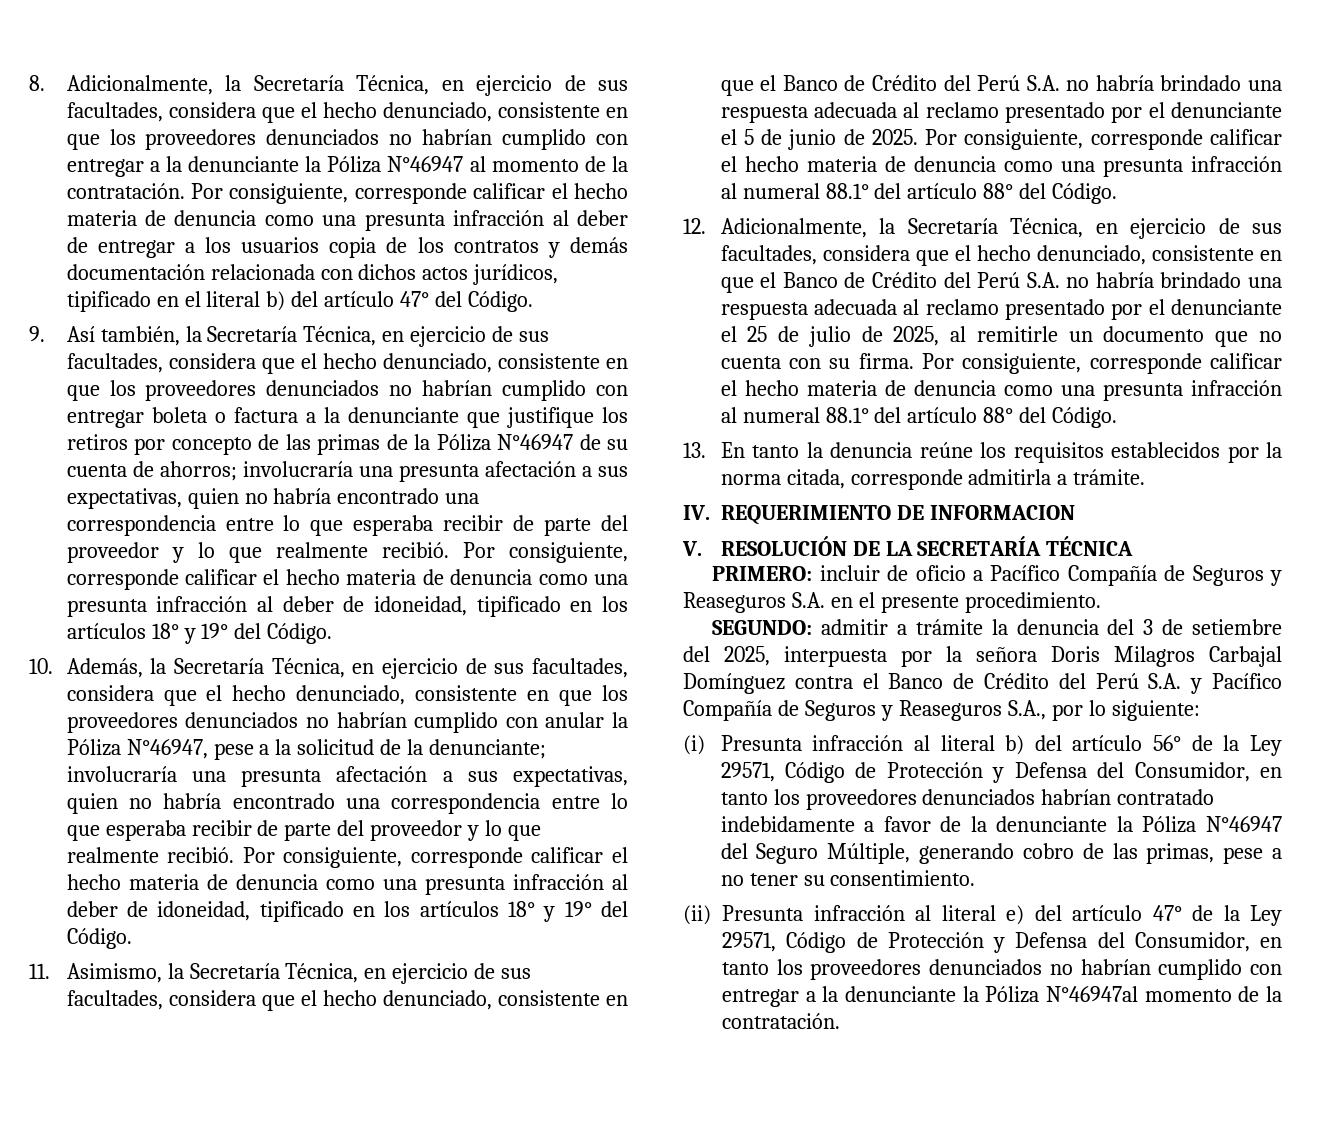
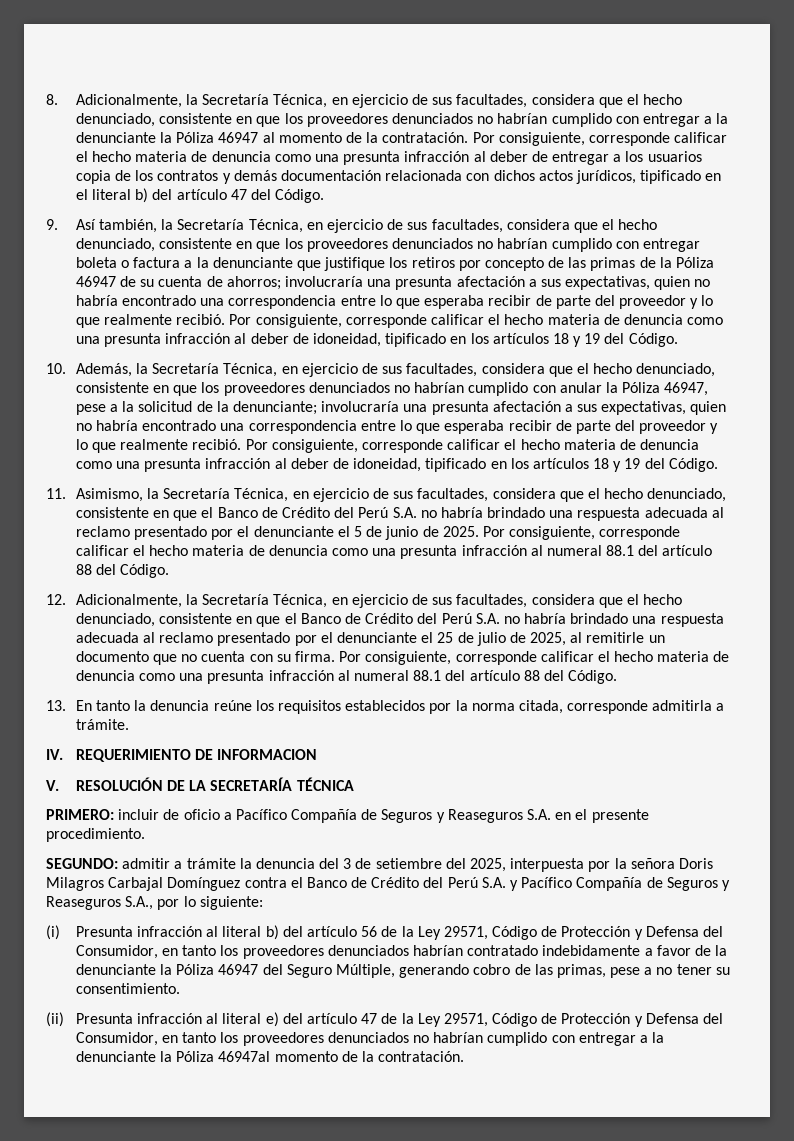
[387,156,464,172] N°46947 -> [218,132,259,143] 46947
[400,291,430,307] 47° -> [230,189,247,200] 47
[497,434,574,450] N°46947 -> [75,276,116,287] 46947
[151,623,229,644] 18° y 19° -> [552,333,601,347] 18 y 19
[126,739,208,759] N°46947, -> [664,382,709,396] 46947,
[507,901,592,922] 18° y 19° -> [593,458,641,472] 18 y 19
[825,183,1014,199] 88.1° del artículo 88° -> [606,545,713,556] [75,564,92,575] 88.1 del artículo 88
[825,407,1014,423] 88.1° del artículo 88° -> [413,670,540,681] 88.1 del artículo 88
[1153,735,1182,751] 56° -> [361,926,378,937] 56
[1206,816,1282,832] N°46947 -> [218,964,259,975] 46947
[1152,905,1182,921] 47° -> [361,1013,378,1024] 47
[1046,986,1138,1002] N°46947al -> [218,1051,271,1062] 46947al

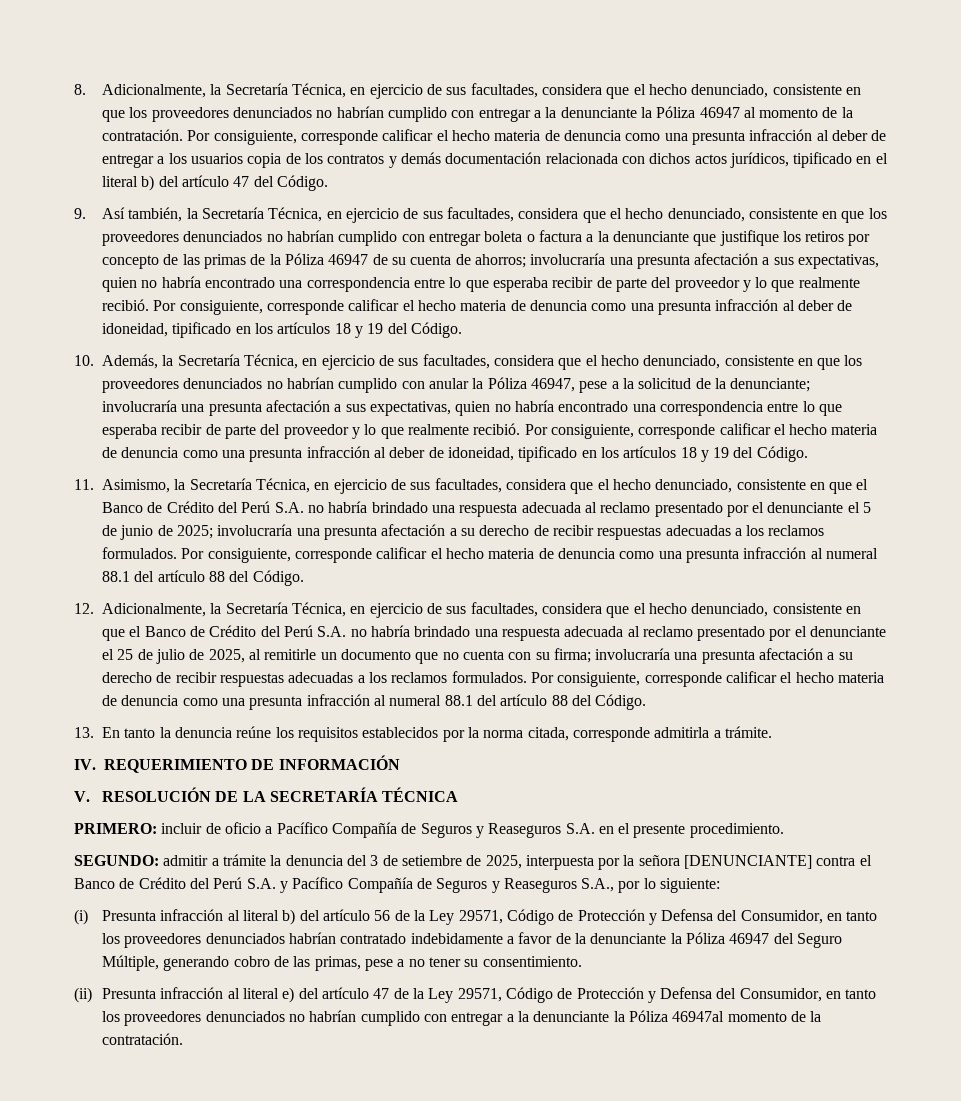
[442,526,479,537] 2025. -> [176,524,825,540] [102,547,178,559] 2025; involucraría una presunta afectación a su derecho de recibir respuestas adecuadas a los reclamos formulados.
[294,651,335,662] firma. -> [553,648,853,664] [102,671,527,687] firma; involucraría una presunta afectación a su derecho de recibir respuestas adecuadas a los reclamos formulados.
[217,749,318,760] INFORMACION -> [278,755,400,770] INFORMACIÓN
[445,858,466,869] del -> [466,855,482,866] de
[678,858,713,869] [46,877,241,891] Doris Milagros Carbajal Domínguez -> [684,855,813,869] [DENUNCIANTE]

